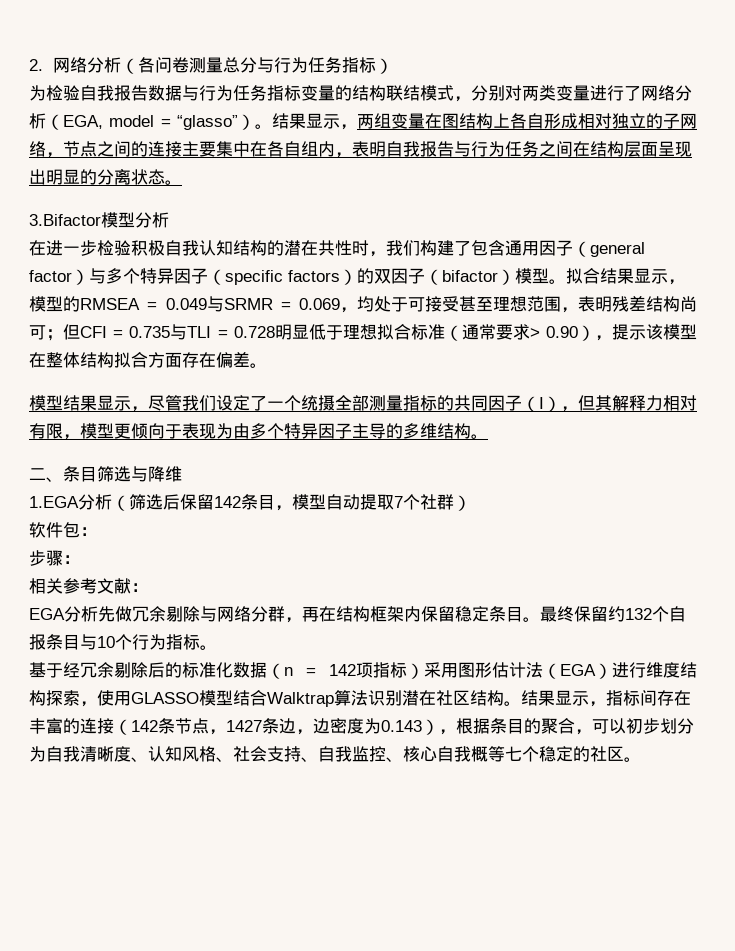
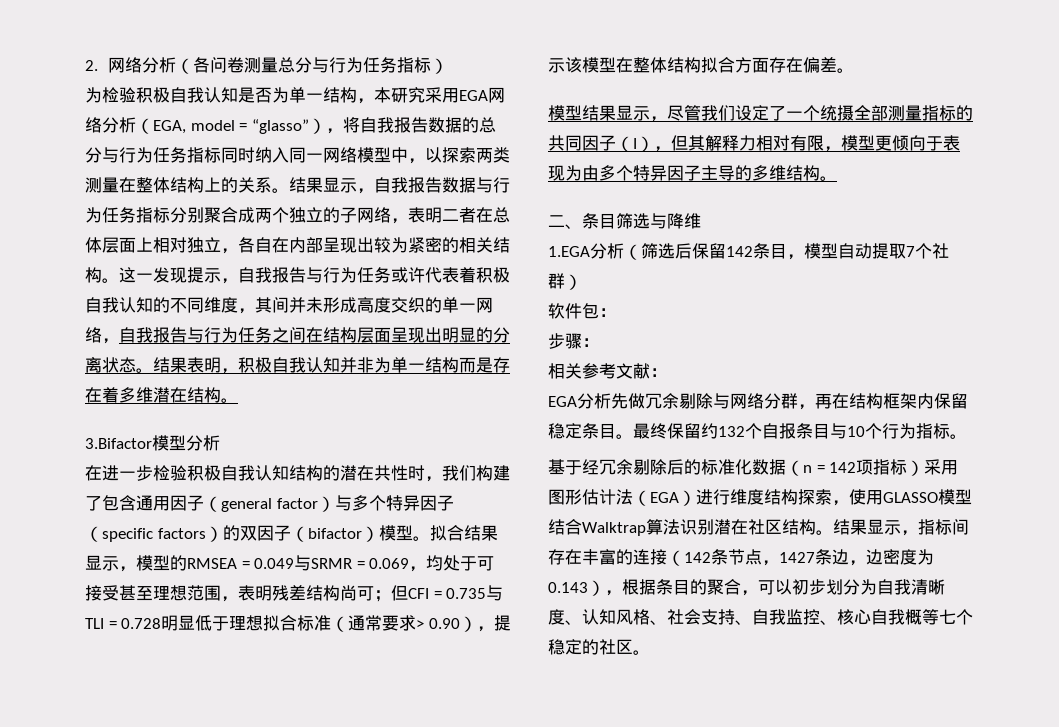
(80, 93) none -> [136,87,505,104] [85,117,496,134] [85,147,510,164] [85,177,374,194] 积极自我认知是否为单一结构，本研究采用EGA网络分析（EGA, model = “glasso”），将自我报告数据的总分与行为任务指标同时纳入同一网络模型中，以探索两类测量在整体结构上的关系。结果显示，
[301,85,692,102] [29,113,697,130] [29,141,386,158] 变量的结构联结模式，分别对两类变量进行了网络分析（EGA, model = “glasso”）。结果显示，两组变量在图结构上各自形成相对独立的子网络，节点之间的连接主要集中在各自组内，表明 -> [170,207,510,224] [85,237,510,254] [85,267,510,284] [85,297,493,314] [85,327,119,344] 分别聚合成两个独立的子网络，表明二者在总体层面上相对独立，各自在内部呈现出较为紧密的相关结构。这一发现提示，自我报告与行为任务或许代表着积极自我认知的不同维度，其间并未形成高度交织的单一网络，
(182, 182) none -> [153,357,510,374] [85,387,238,403] 结果表明，积极自我认知并非为单一结构而是存在着多维潜在结构。

